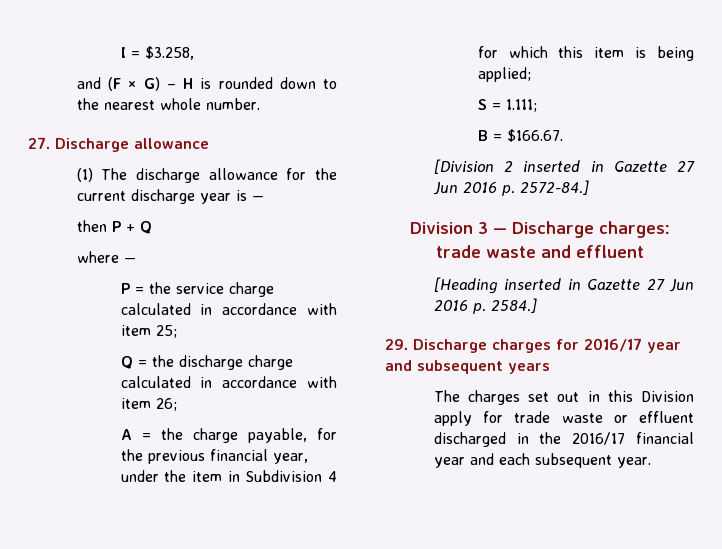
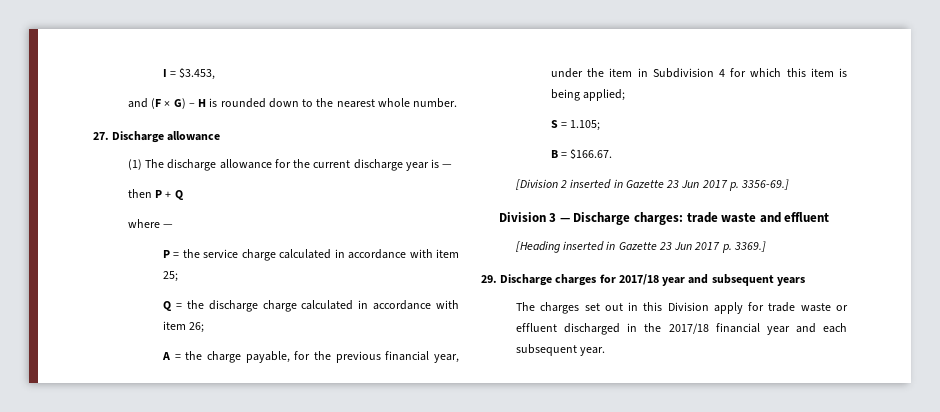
[144,46,194,60] $3.258, -> [179,68,216,80] $3.453,
[505,99,537,112] 1.111; -> [570,120,601,131] 1.105;
[677,161,695,172] [432,180,589,196] 27 Jun 2016 p. 2572-84.] -> [666,179,790,191] 23 Jun 2017 p. 3356-69.]
[646,279,694,292] [433,298,537,314] 27 Jun 2016 p. 2584.] -> [658,241,766,253] 23 Jun 2017 p. 3369.]
[584,338,642,352] 2016/17 -> [618,274,659,285] 2017/18
[572,432,626,445] 2016/17 -> [668,323,709,334] 2017/18

